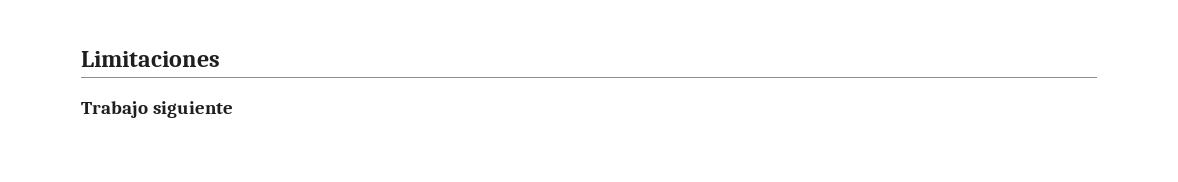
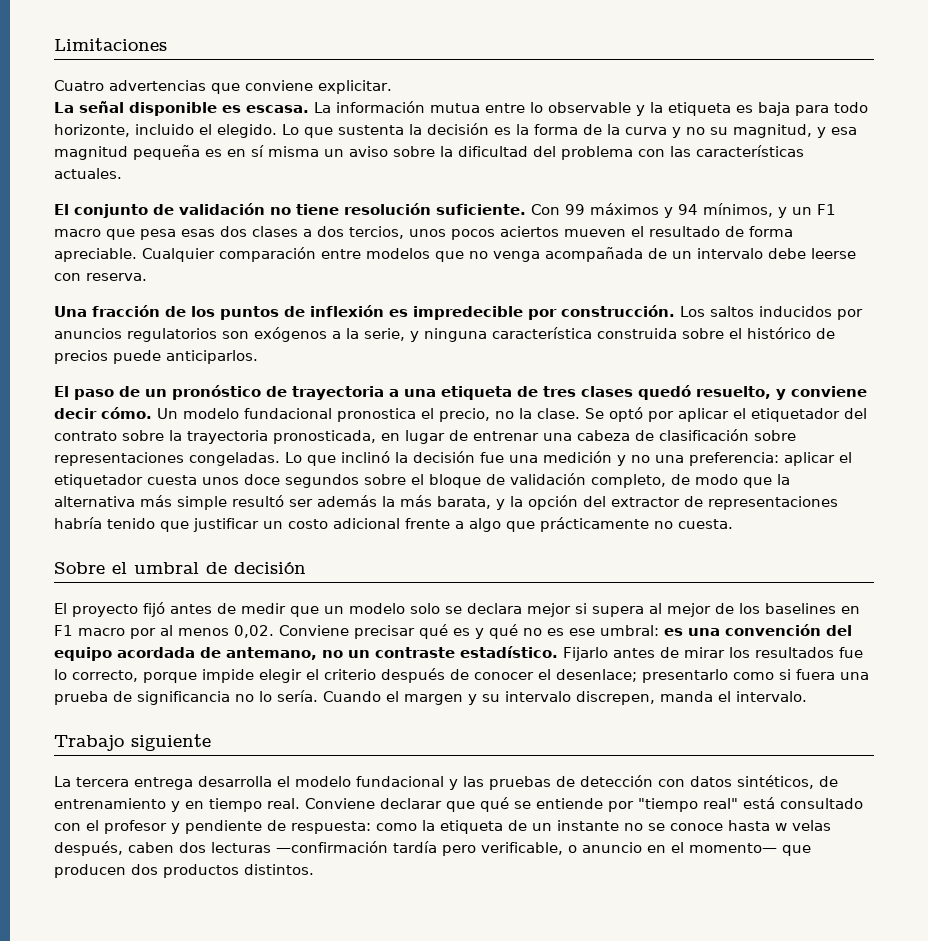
[81,101,234,118] Trabajo siguiente -> [54,80,392,94] [54,101,868,116] [54,123,857,138] [54,145,804,160] [54,168,122,179] [54,203,836,218] [54,226,793,240] [54,247,856,262] [54,273,147,281] [54,305,863,320] [54,327,835,342] [54,350,258,364] [54,385,867,400] [54,407,867,422] [54,429,796,444] [54,451,852,466] [54,473,790,488] [54,495,838,510] [54,517,733,532] [54,562,306,574] [54,602,860,617] [54,624,852,639] [54,646,863,661] [54,668,869,683] [54,690,807,705] [54,734,211,751] [54,775,838,790] [54,797,863,812] [54,820,831,834] [54,841,811,856] [54,864,314,878] Cuatro advertencias que conviene explicitar. // La señal disponible es escasa. La información mutua entre lo observable y la etiqueta es baja para todo horizonte, incluido el elegido. Lo que sustenta la decisión es la forma de la curva y no su magnitud, y esa magnitud pequeña es en sí misma un aviso sobre la dificultad del problema con las características actuales. // El conjunto de validación no tiene resolución suficiente. Con 99 máximos y 94 mínimos, y un F1 macro que pesa esas dos clases a dos tercios, unos pocos aciertos mueven el resultado de forma apreciable. Cualquier comparación entre modelos que no venga acompañada de un intervalo debe leerse con reserva. // Una fracción de los puntos de inflexión es impredecible por construcción. Los saltos inducidos por anuncios regulatorios son exógenos a la serie, y ninguna característica construida sobre el histórico de precios puede anticiparlos. // El paso de un pronóstico de trayectoria a una etiqueta de tres clases quedó resuelto, y conviene decir cómo. Un modelo fundacional pronostica el precio, no la clase. Se optó por aplicar el etiquetador del contrato sobre la trayectoria pronosticada, en lugar de entrenar una cabeza de clasificación sobre representaciones congeladas. Lo que inclinó la decisión fue una medición y no una preferencia: aplicar el etiquetador cuesta unos doce segundos sobre el bloque de validación completo, de modo que la alternativa más simple resultó ser además la más barata, y la opción del extractor de representaciones habría tenido que justificar un costo adicional frente a algo que prácticamente no cuesta. // Sobre el umbral de decisión // El proyecto fijó antes de medir que un modelo solo se declara mejor si supera al mejor de los baselines en F1 macro por al menos 0,02. Conviene precisar qué es y qué no es ese umbral: es una convención del equipo acordada de antemano, no un contraste estadístico. Fijarlo antes de mirar los resultados fue lo correcto, porque impide elegir el criterio después de conocer el desenlace; presentarlo como si fuera una prueba de significancia no lo sería. Cuando el margen y su intervalo discrepen, manda el intervalo. // Trabajo siguiente // La tercera entrega desarrolla el modelo fundacional y las pruebas de detección con datos sintéticos, de entrenamiento y en tiempo real. Conviene declarar que qué se entiende por "tiempo real" está consultado con el profesor y pendiente de respuesta: como la etiqueta de un instante no se conoce hasta w velas después, caben dos lecturas —confirmación tardía pero verificable, o anuncio en el momento— que producen dos productos distintos.

